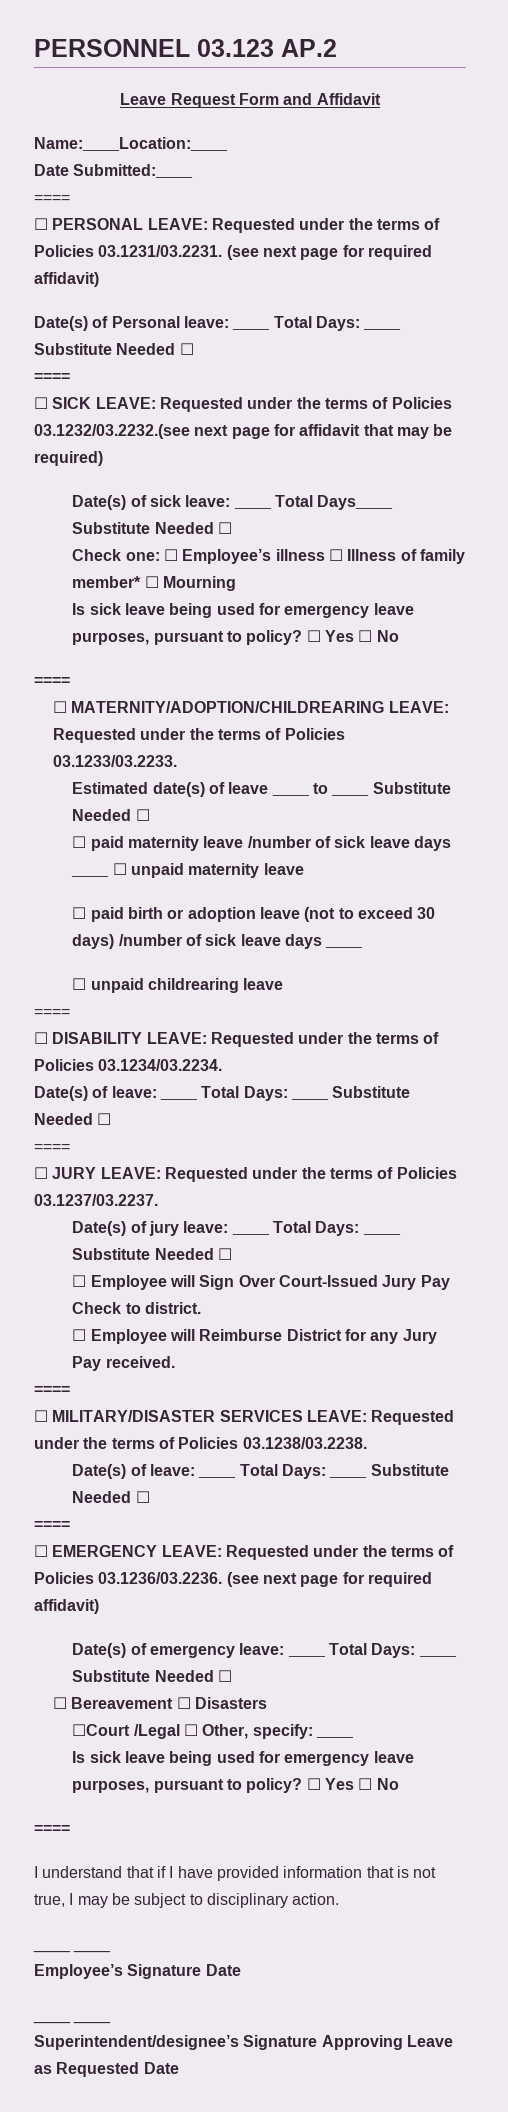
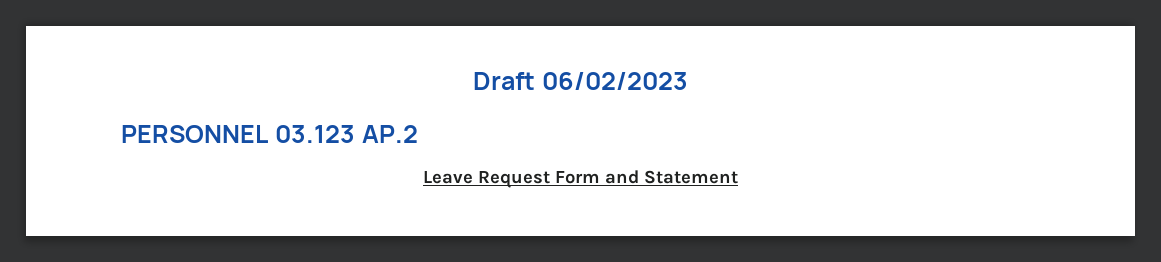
(34, 48) none -> [473,72,688,90] Draft 06/02/2023 //
[316,93,381,105] [34,137,228,151] [34,164,194,178] [34,195,70,203] [34,218,441,233] [34,245,432,260] [34,272,99,287] [34,316,229,331] [232,328,271,330] [273,316,402,331] [34,343,194,355] [34,373,70,382] [34,397,452,412] [34,424,453,439] [34,451,103,466] [72,495,231,510] [233,507,272,509] [274,495,394,510] [72,522,232,534] [72,549,465,564] [72,576,236,591] [72,603,414,618] [72,630,399,645] [34,677,70,686] [53,701,449,713] [53,728,345,743] [53,755,178,767] [72,782,269,797] [271,794,310,796] [312,783,328,794] [331,794,370,796] [372,782,451,794] [72,809,150,821] [72,836,451,851] [71,875,110,877] [112,863,304,878] [72,907,436,922] [72,934,364,949] [72,978,284,993] [34,1009,70,1017] [34,1032,440,1047] [34,1059,223,1071] [34,1086,157,1101] [159,1098,198,1100] [201,1086,329,1101] [332,1086,411,1098] [34,1113,112,1125] [34,1144,70,1152] [34,1167,457,1182] [34,1194,158,1206] [72,1221,229,1236] [231,1233,270,1235] [272,1221,401,1236] [72,1248,232,1260] [72,1275,450,1290] [72,1302,201,1314] [72,1329,437,1344] [72,1356,175,1371] [34,1386,70,1395] [34,1410,455,1425] [34,1437,367,1449] [72,1464,195,1479] [198,1476,237,1478] [239,1464,368,1479] [370,1464,449,1476] [72,1491,150,1503] [34,1521,70,1530] [34,1545,455,1560] [34,1572,432,1587] [34,1599,99,1614] [72,1643,285,1658] [287,1655,326,1657] [328,1643,457,1658] [72,1670,232,1682] [53,1697,268,1709] [72,1724,354,1739] [72,1751,414,1766] [72,1778,399,1793] [34,1825,70,1834] [34,1866,437,1881] [34,1893,340,1908] [33,1949,112,1953] [34,1964,241,1979] [33,2020,112,2024] [34,2035,453,2050] [34,2062,179,2077] Affidavit // Name:____Location:____ // Date Submitted:____ // ==== // ☐ PERSONAL LEAVE: Requested under the terms of Policies 03.1231/03.2231. (see next page for required affidavit) // Date(s) of Personal leave: ____ Total Days: ____ Substitute Needed ☐ // ==== // ☐ SICK LEAVE: Requested under the terms of Policies 03.1232/03.2232.(see next page for affidavit that may be required) // Date(s) of sick leave: ____ Total Days____ Substitute Needed ☐ // Check one: ☐ Employee’s illness ☐ Illness of family member* ☐ Mourning // Is sick leave being used for emergency leave purposes, pursuant to policy? ☐ Yes ☐ No // ==== // ☐ MATERNITY/ADOPTION/CHILDREARING LEAVE: Requested under the terms of Policies 03.1233/03.2233. // Estimated date(s) of leave ____ to ____ Substitute Needed ☐ // ☐ paid maternity leave /number of sick leave days ____ ☐ unpaid maternity leave // ☐ paid birth or adoption leave (not to exceed 30 days) /number of sick leave days ____ // ☐ unpaid childrearing leave // ==== // ☐ DISABILITY LEAVE: Requested under the terms of Policies 03.1234/03.2234. // Date(s) of leave: ____ Total Days: ____ Substitute Needed ☐ // ==== // ☐ JURY LEAVE: Requested under the terms of Policies 03.1237/03.2237. // Date(s) of jury leave: ____ Total Days: ____ Substitute Needed ☐ // ☐ Employee will Sign Over Court-Issued Jury Pay Check to district. // ☐ Employee will Reimburse District for any Jury Pay received. // ==== // ☐ MILITARY/DISASTER SERVICES LEAVE: Requested under the terms of Policies 03.1238/03.2238. // Date(s) of leave: ____ Total Days: ____ Substitute Needed ☐ // ==== // ☐ EMERGENCY LEAVE: Requested under the terms of Policies 03.1236/03.2236. (see next page for required affidavit) // Date(s) of emergency leave: ____ Total Days: ____ Substitute Needed ☐ // ☐ Bereavement ☐ Disasters // ☐Court /Legal ☐ Other, specify: ____ // Is sick leave being used for emergency leave purposes, pursuant to policy? ☐ Yes ☐ No // ==== // I understand that if I have provided information that is not true, I may be subject to disciplinary action. // ____ ____ // Employee’s Signature Date // ____ ____ // Superintendent/designee’s Signature Approving Leave as Requested Date -> [643,170,738,184] Statement

